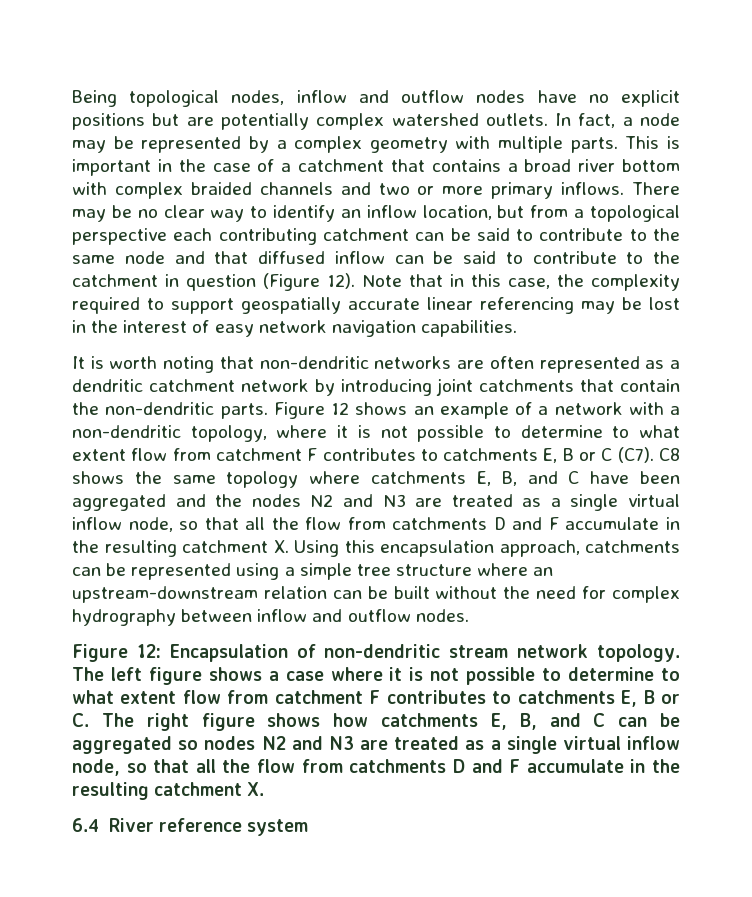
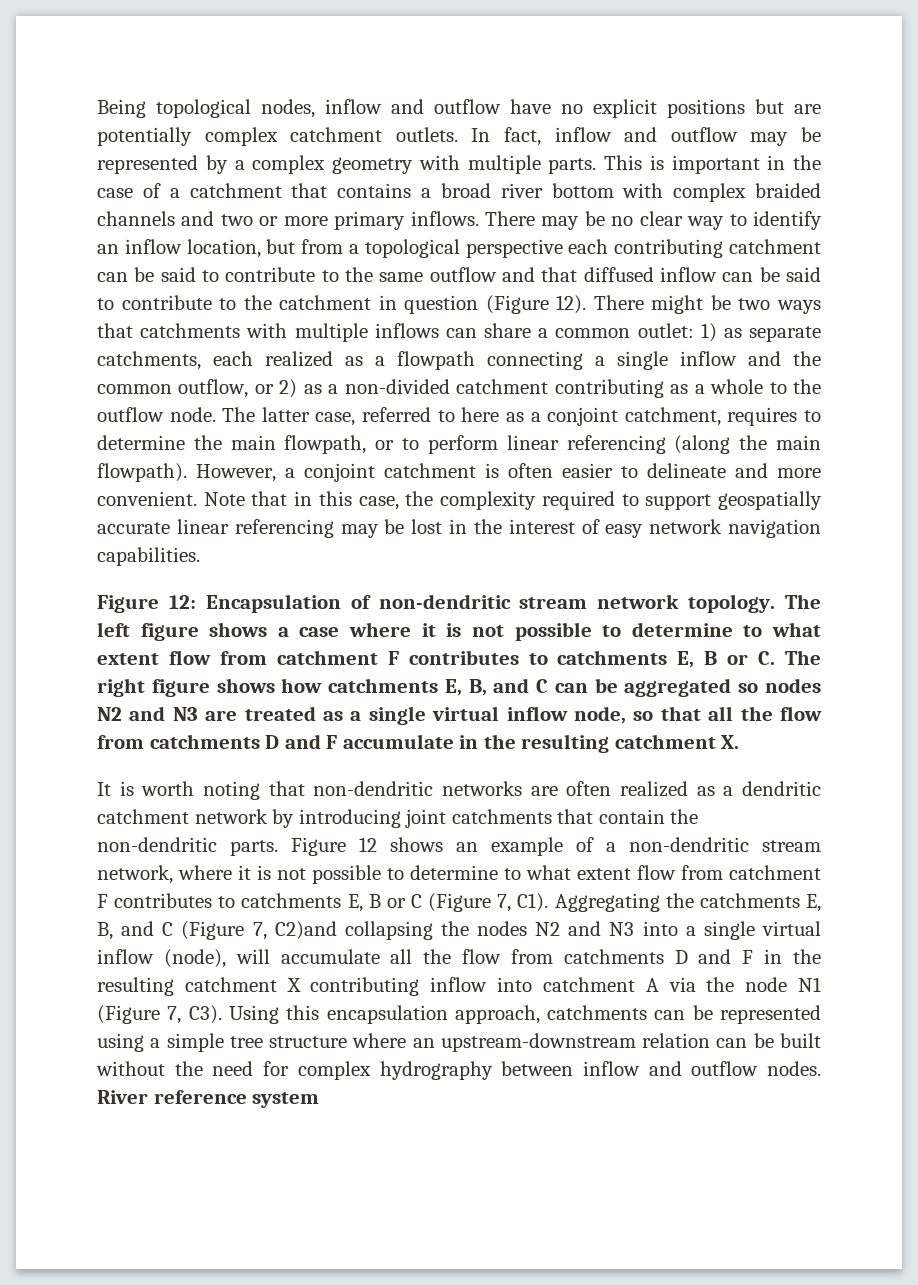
[476,90,526,103] nodes -> (501, 106) none
[391,113,479,126] watershed -> [290,127,383,142] catchment
[622,113,680,126] a node -> [554,127,738,142] inflow and outflow
[124,251,165,264] node -> [429,267,497,282] outflow
(355, 281) none -> [593,295,822,314] [97,323,821,342] [97,351,821,370] [97,379,821,398] [97,407,822,426] [97,435,822,454] [97,463,821,482] [97,491,197,506] There might be two ways that catchments with multiple inflows can share a common outlet: 1) as separate catchments, each realized as a flowpath connecting a single inflow and the common outflow, or 2) as a non-divided catchment contributing as a whole to the outflow node. The latter case, referred to here as a conjoint catchment, requires to determine the main flowpath, or to perform linear referencing (along the main flowpath). However, a conjoint catchment is often easier to delineate and more convenient.
[72,356,681,373] [72,378,680,396] [72,402,680,419] [72,425,680,442] [72,447,680,463] [72,471,680,488] [72,494,680,511] [72,517,681,532] [72,540,680,557] [72,563,554,580] [72,586,681,603] [72,609,469,626] // It is worth noting that non-dendritic networks are often represented as a dendritic catchment network by introducing joint catchments that contain the non-dendritic parts. Figure 12 shows an example of a network with a non-dendritic topology, where it is not possible to determine to what extent flow from catchment F contributes to catchments E, B or C (C7). C8 shows the same topology where catchments E, B, and C have been aggregated and the nodes N2 and N3 are treated as a single virtual inflow node, so that all the flow from catchments D and F accumulate in the resulting catchment X. Using this encapsulation approach, catchments can be represented using a simple tree structure where an upstream-downstream relation can be built without the need for complex hydrography between inflow and outflow nodes. -> (200, 556) none
[72,818,99,832] 6.4 -> [97,781,821,800] [97,809,699,828] [97,837,821,856] [97,865,821,884] [97,893,821,912] [97,921,821,940] [97,949,821,968] [97,977,822,996] [97,1005,821,1024] [97,1033,821,1052] [96,1061,821,1080] It is worth noting that non-dendritic networks are often realized as a dendritic catchment network by introducing joint catchments that contain the non-dendritic parts. Figure 12 shows an example of a non-dendritic stream network, where it is not possible to determine to what extent flow from catchment F contributes to catchments E, B or C (Figure 7, C1). Aggregating the catchments E, B, and C (Figure 7, C2)and collapsing the nodes N2 and N3 into a single virtual inflow (node), will accumulate all the flow from catchments D and F in the resulting catchment X contributing inflow into catchment A via the node N1 (Figure 7, C3). Using this encapsulation approach, catchments can be represented using a simple tree structure where an upstream-downstream relation can be built without the need for complex hydrography between inflow and outflow nodes.

